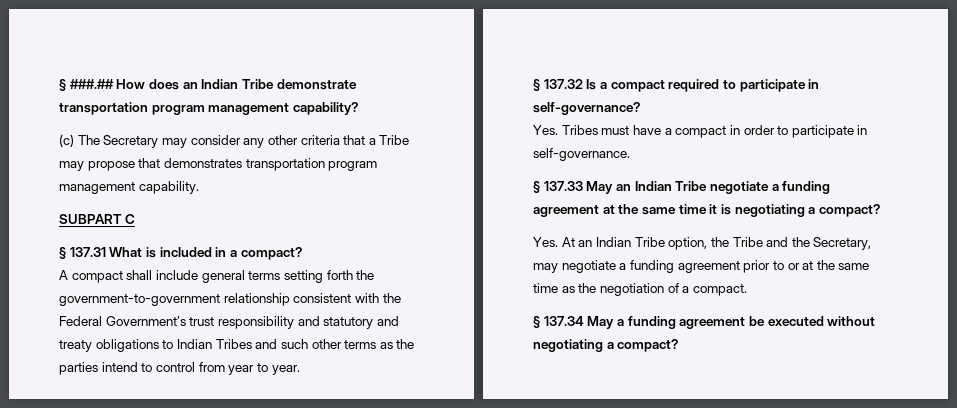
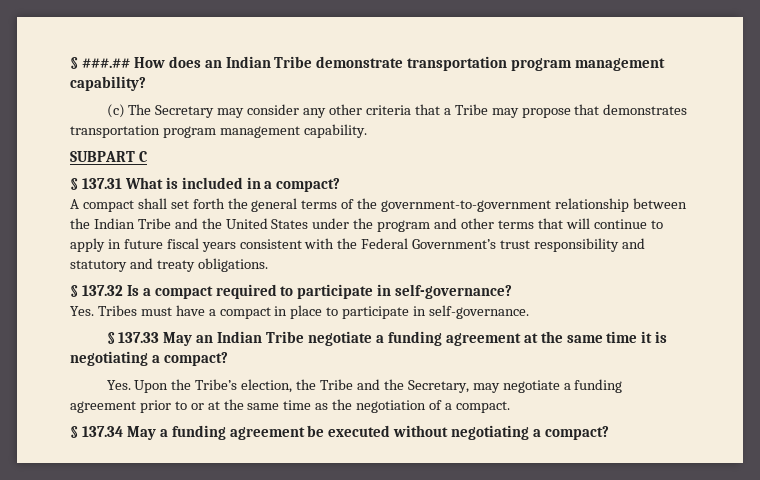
[155,270,375,283] [59,293,290,306] include general terms setting forth the government-to-government relationship -> [170,198,687,212] [70,218,663,232] [70,238,236,252] set forth the general terms of the government-to-government relationship between the Indian Tribe and the United States under the program and other terms that will continue to apply in future fiscal years
[95,339,415,352] [59,362,300,375] obligations to Indian Tribes and such other terms as the parties intend to control from year to year. -> [197,258,268,272] obligations.
[743,125,775,135] order -> [290,305,323,319] place
[561,237,708,250] At an Indian Tribe option, -> [134,379,293,393] Upon the Tribe’s election,

